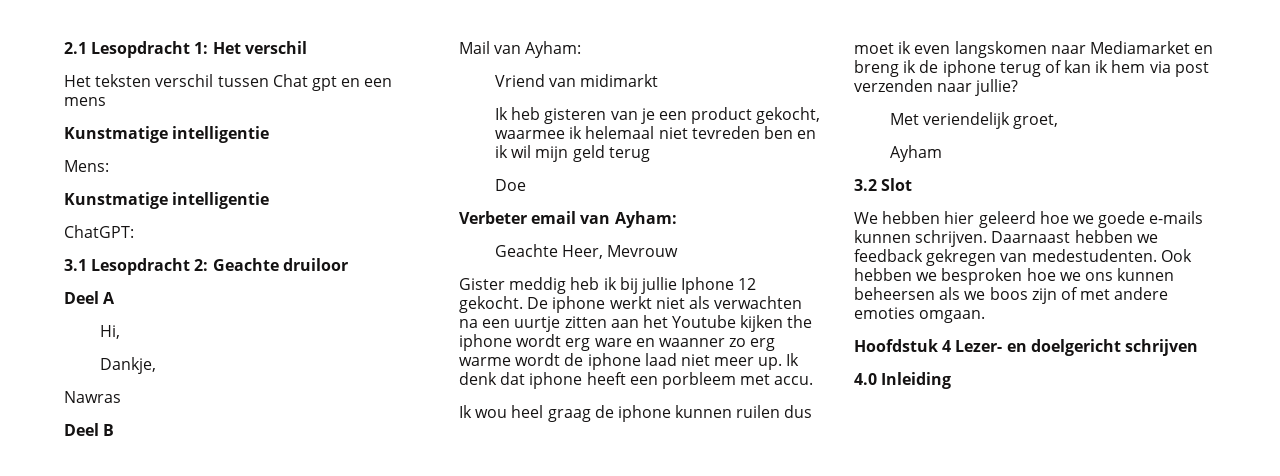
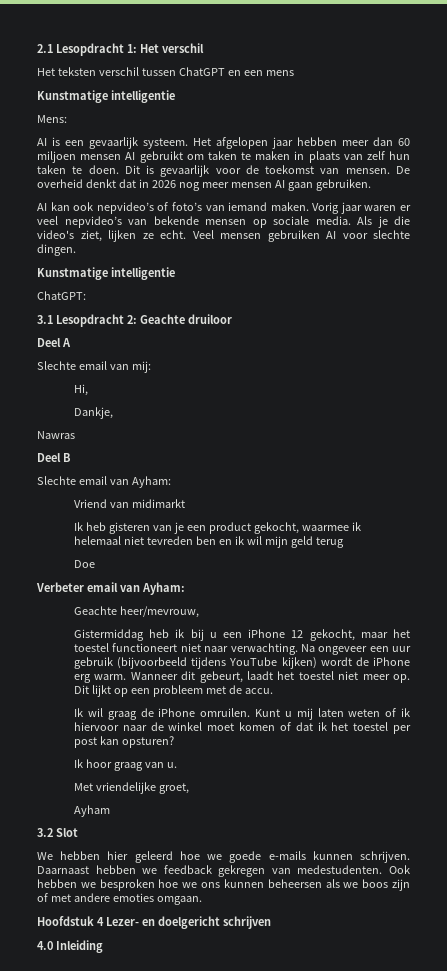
[272,74,337,91] Chat gpt -> [178,67,225,76] ChatGPT
(109, 166) none -> [37,137,410,149] [37,151,411,163] [37,165,410,177] [37,179,371,191] [37,202,411,214] [37,216,410,228] [37,230,410,242] [37,244,76,256] // AI is een gevaarlijk systeem. Het afgelopen jaar hebben meer dan 60 miljoen mensen AI gebruikt om taken te maken in plaats van zelf hun taken te doen. Dit is gevaarlijk voor de toekomst van mensen. De overheid denkt dat in 2026 nog meer mensen AI gaan gebruiken. // AI kan ook nepvideo’s of foto’s van iemand maken. Vorig jaar waren er veel nepvideo’s van bekende mensen op sociale media. Als je die video's ziet, lijken ze echt. Veel mensen gebruiken AI voor slechte dingen.
(116, 298) none -> [37,361,151,373] // Slechte email van mij:
[459,41,490,54] Mail -> [37,476,107,485] Slechte email
[562,245,679,259] [459,277,757,294] [459,296,803,313] [459,315,813,332] [459,334,776,351] [459,353,800,370] [459,372,814,389] [459,405,813,422] [854,41,1214,58] [854,60,1209,77] [854,79,1019,96] Heer, Mevrouw // Gister meddig heb ik bij jullie Iphone 12 gekocht. De iphone werkt niet als verwachten na een uurtje zitten aan het Youtube kijken the iphone wordt erg ware en waanner zo erg warme wordt de iphone laad niet meer up. Ik denk dat iphone heeft een porbleem met accu. // Ik wou heel graag de iphone kunnen ruilen dus moet ik even langskomen naar Mediamarket en breng ik de iphone terug of kan ik hem via post verzenden naar jullie? -> [120,606,200,618] [74,629,411,641] [74,643,411,655] [74,657,410,669] [74,671,410,683] [74,685,273,697] [74,708,410,720] [74,722,411,734] [74,736,174,748] [74,759,177,771] heer/mevrouw, // Gistermiddag heb ik bij u een iPhone 12 gekocht, maar het toestel functioneert niet naar verwachting. Na ongeveer een uur gebruik (bijvoorbeeld tijdens YouTube kijken) wordt de iPhone erg warm. Wanneer dit gebeurt, laadt het toestel niet meer op. Dit lijkt op een probleem met de accu. // Ik wil graag de iPhone omruilen. Kunt u mij laten weten of ik hiervoor naar de winkel moet komen of dat ik het toestel per post kan opsturen? // Ik hoor graag van u.
[923,112,1011,129] veriendelijk -> [96,782,157,794] vriendelijke

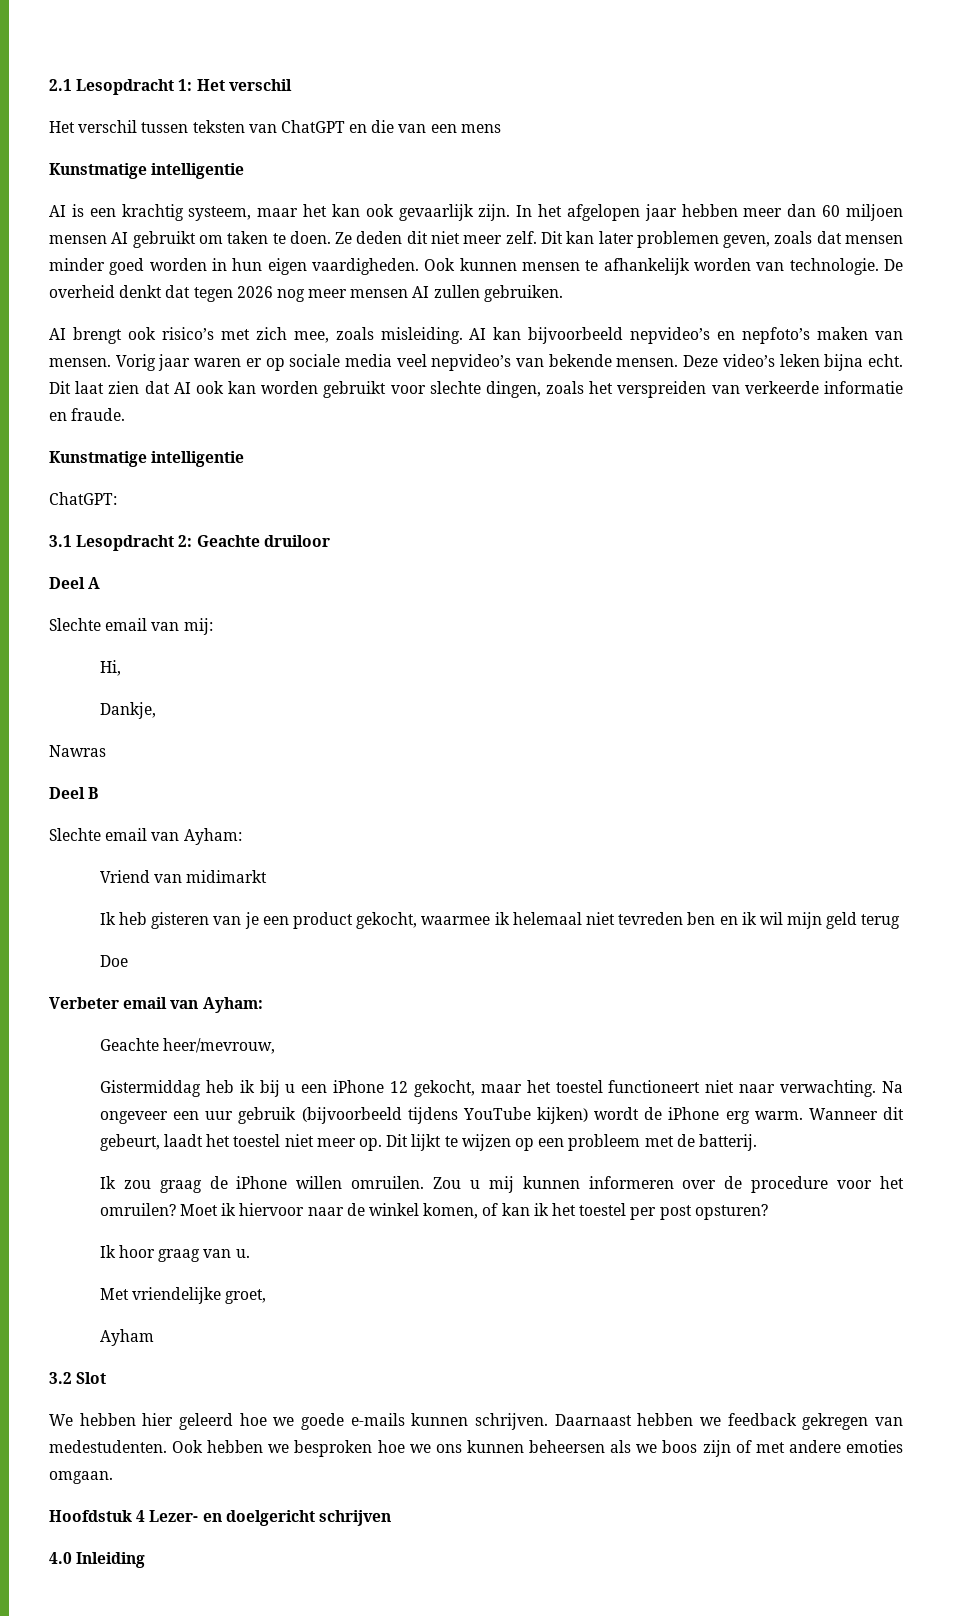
[57,67,96,76] teksten -> (75, 127) none
[178,67,241,76] ChatGPT en -> [192,120,427,133] teksten van ChatGPT en die van
[37,115,67,123] // Mens: -> (245, 171) none
[89,137,211,149] gevaarlijk systeem. Het -> [121,204,563,221] krachtig systeem, maar het kan ook gevaarlijk zijn. In het
[255,151,411,163] [37,165,390,177] maken in plaats van zelf hun taken te doen. Dit is gevaarlijk voor de toekomst van mensen. -> [289,231,903,248] [49,258,879,275] doen. Ze deden dit niet meer zelf. Dit kan later problemen geven, zoals dat mensen minder goed worden in hun eigen vaardigheden. Ook kunnen mensen te afhankelijk worden van technologie.
[138,179,149,188] in -> [193,287,233,302] tegen
[287,182,313,191] gaan -> [433,285,480,298] zullen
[50,202,309,214] kan ook nepvideo’s of foto’s van iemand maken. -> [72,327,903,344] [49,358,111,367] brengt ook risico’s met zich mee, zoals misleiding. AI kan bijvoorbeeld nepvideo’s en nepfoto’s maken van mensen.
(411, 208) none -> [265,354,392,371] op sociale media
[205,216,410,228] [37,230,410,242] [37,244,76,256] mensen op sociale media. Als je die video's ziet, lijken ze echt. Veel mensen gebruiken AI voor slechte dingen. -> [616,354,904,371] [49,381,903,398] [49,408,126,421] mensen. Deze video’s leken bijna echt. Dit laat zien dat AI ook kan worden gebruikt voor slechte dingen, zoals het verspreiden van verkeerde informatie en fraude.
(112, 691) none -> [444,1134,511,1151] te wijzen
[244,688,273,694] [74,708,103,717] accu. // Ik wil -> [698,1134,757,1151] [99,1176,151,1189] batterij. // Ik zou
[200,708,397,720] omruilen. Kunt u mij laten weten of -> [296,1176,905,1193] [99,1203,219,1216] willen omruilen. Zou u mij kunnen informeren over de procedure voor het omruilen? Moet
[207,722,313,731] moet komen of dat -> [423,1203,530,1219] komen, of kan
[100,736,120,745] kan -> (692, 1212) none

